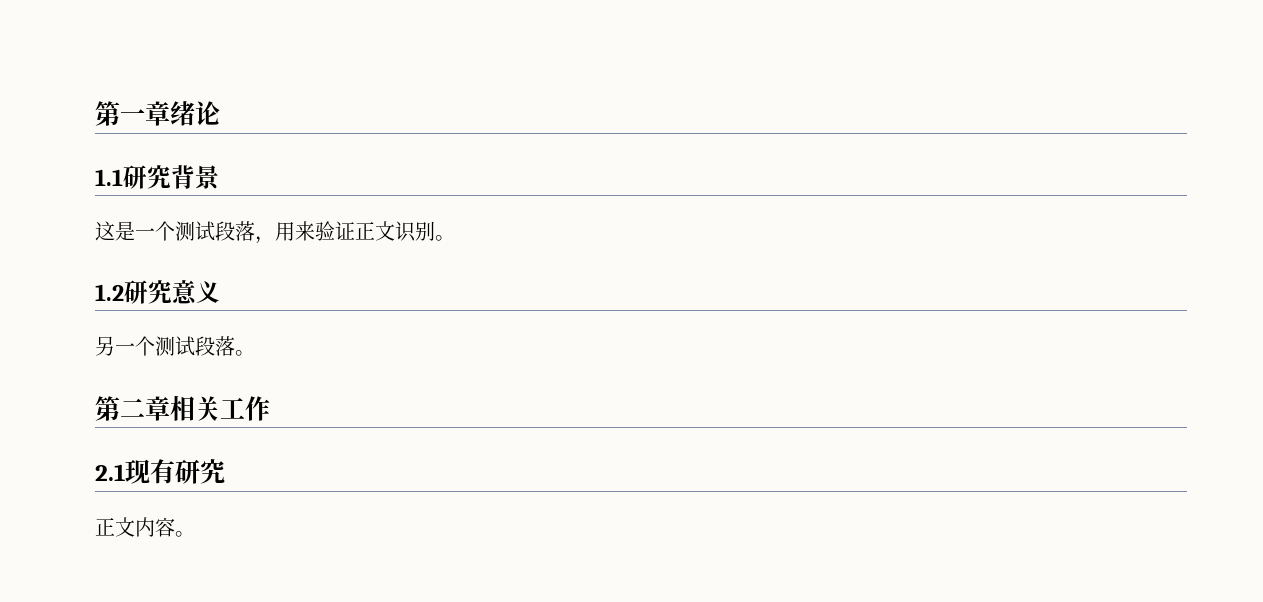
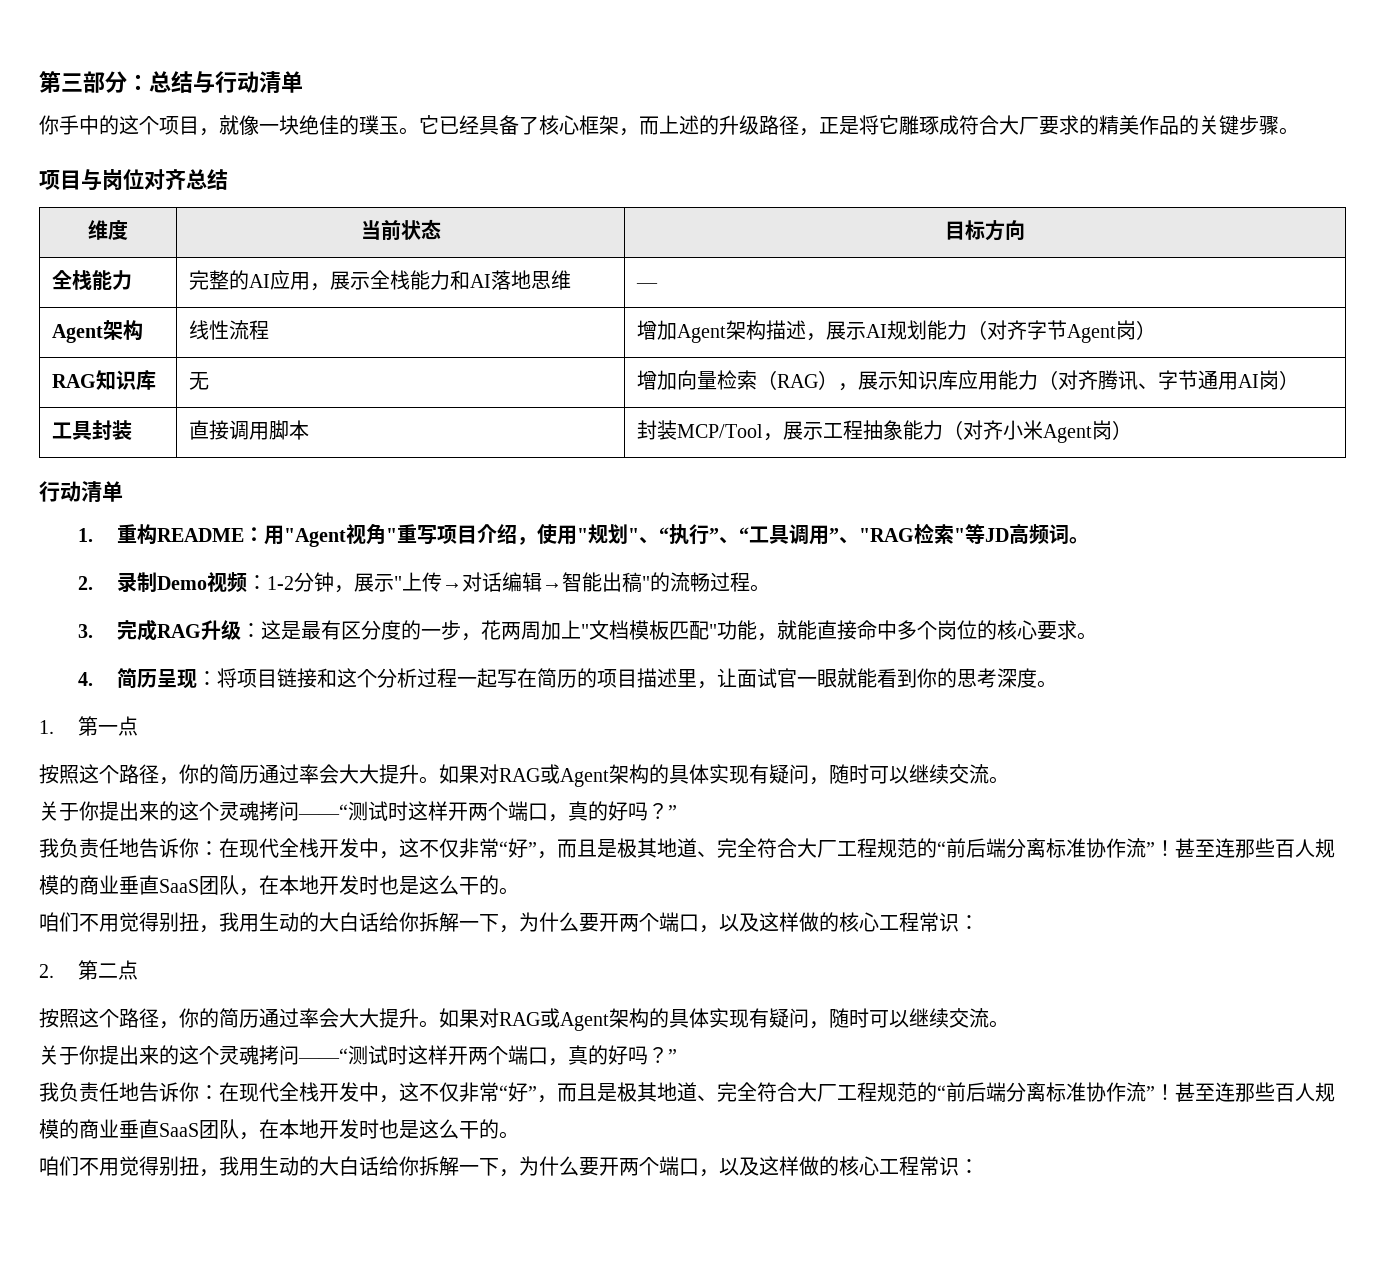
[95,101,220,126] [95,165,219,190] [95,221,455,244] [95,280,220,305] [95,336,255,356] [95,395,270,421] [95,459,225,484] [95,517,195,537] 第一章绪论 // 1.1研究背景 // 这是一个测试段落，用来验证正文识别。 // 1.2研究意义 // 另一个测试段落。 // 第二章相关工作 // 2.1现有研究 // 正文内容。 -> [39,71,303,94] [39,115,1299,136] [39,169,228,191] [88,220,128,240] [360,219,441,241] [945,220,1025,241] [51,270,132,290] [188,270,571,291] [635,283,658,288] [51,320,143,343] [188,320,269,340] [636,320,1156,343] [51,370,156,390] [188,372,209,390] [636,370,1299,391] [51,420,132,440] [188,420,309,440] [636,420,1132,443] [39,481,123,503] [77,523,1089,547] [77,572,770,593] [77,619,1097,641] [77,668,1057,689] [39,716,138,736] [39,764,1009,787] [39,801,677,822] [39,838,1335,859] [39,875,519,896] [39,912,979,933] [39,960,138,980] [39,1008,1009,1031] [39,1045,677,1066] [39,1082,1335,1103] [39,1119,519,1140] [39,1156,979,1177] 第三部分：总结与行动清单 // 你手中的这个项目，就像一块绝佳的璞玉。它已经具备了核心框架，而上述的升级路径，正是将它雕琢成符合大厂要求的精美作品的关键步骤。 // 项目与岗位对齐总结 // 维度 | 当前状态 | 目标方向 // 全栈能力 | 完整的AI应用，展示全栈能力和AI落地思维 | — // Agent架构 | 线性流程 | 增加Agent架构描述，展示AI规划能力（对齐字节Agent岗） // RAG知识库 | 无 | 增加向量检索（RAG），展示知识库应用能力（对齐腾讯、字节通用AI岗） // 工具封装 | 直接调用脚本 | 封装MCP/Tool，展示工程抽象能力（对齐小米Agent岗） // 行动清单 // 1.重构README：用"Agent视角"重写项目介绍，使用"规划"、“执行”、“工具调用”、"RAG检索"等JD高频词。 // 2.录制Demo视频：1-2分钟，展示"上传→对话编辑→智能出稿"的流畅过程。 // 3.完成RAG升级：这是最有区分度的一步，花两周加上"文档模板匹配"功能，就能直接命中多个岗位的核心要求。 // 4.简历呈现：将项目链接和这个分析过程一起写在简历的项目描述里，让面试官一眼就能看到你的思考深度。 // 1.第一点 // 按照这个路径，你的简历通过率会大大提升。如果对RAG或Agent架构的具体实现有疑问，随时可以继续交流。 // 关于你提出来的这个灵魂拷问——“测试时这样开两个端口，真的好吗？” // 我负责任地告诉你：在现代全栈开发中，这不仅非常“好”，而且是极其地道、完全符合大厂工程规范的“前后端分离标准协作流”！甚至连那些百人规模的商业垂直SaaS团队，在本地开发时也是这么干的。 // 咱们不用觉得别扭，我用生动的大白话给你拆解一下，为什么要开两个端口，以及这样做的核心工程常识： // 2.第二点 // 按照这个路径，你的简历通过率会大大提升。如果对RAG或Agent架构的具体实现有疑问，随时可以继续交流。 // 关于你提出来的这个灵魂拷问——“测试时这样开两个端口，真的好吗？” // 我负责任地告诉你：在现代全栈开发中，这不仅非常“好”，而且是极其地道、完全符合大厂工程规范的“前后端分离标准协作流”！甚至连那些百人规模的商业垂直SaaS团队，在本地开发时也是这么干的。 // 咱们不用觉得别扭，我用生动的大白话给你拆解一下，为什么要开两个端口，以及这样做的核心工程常识：

